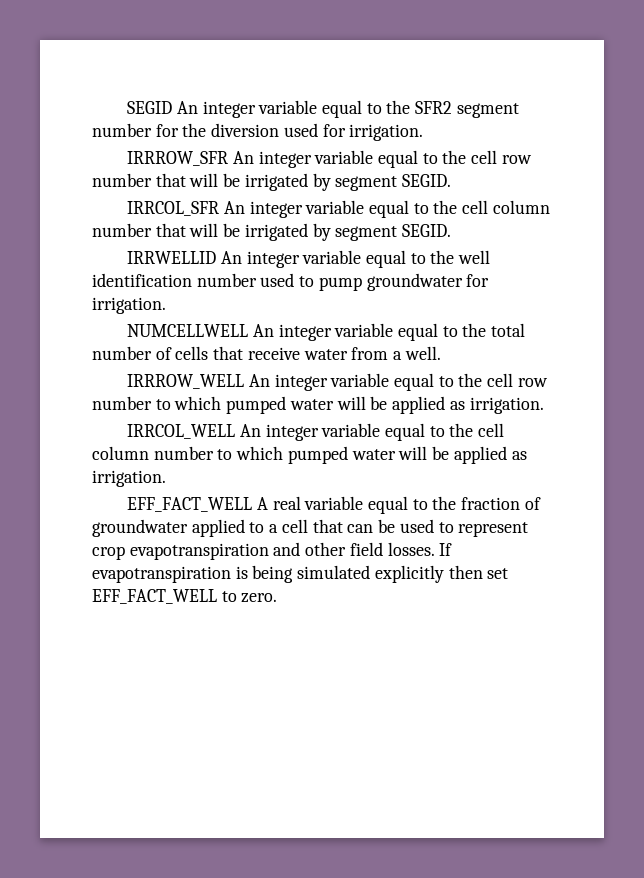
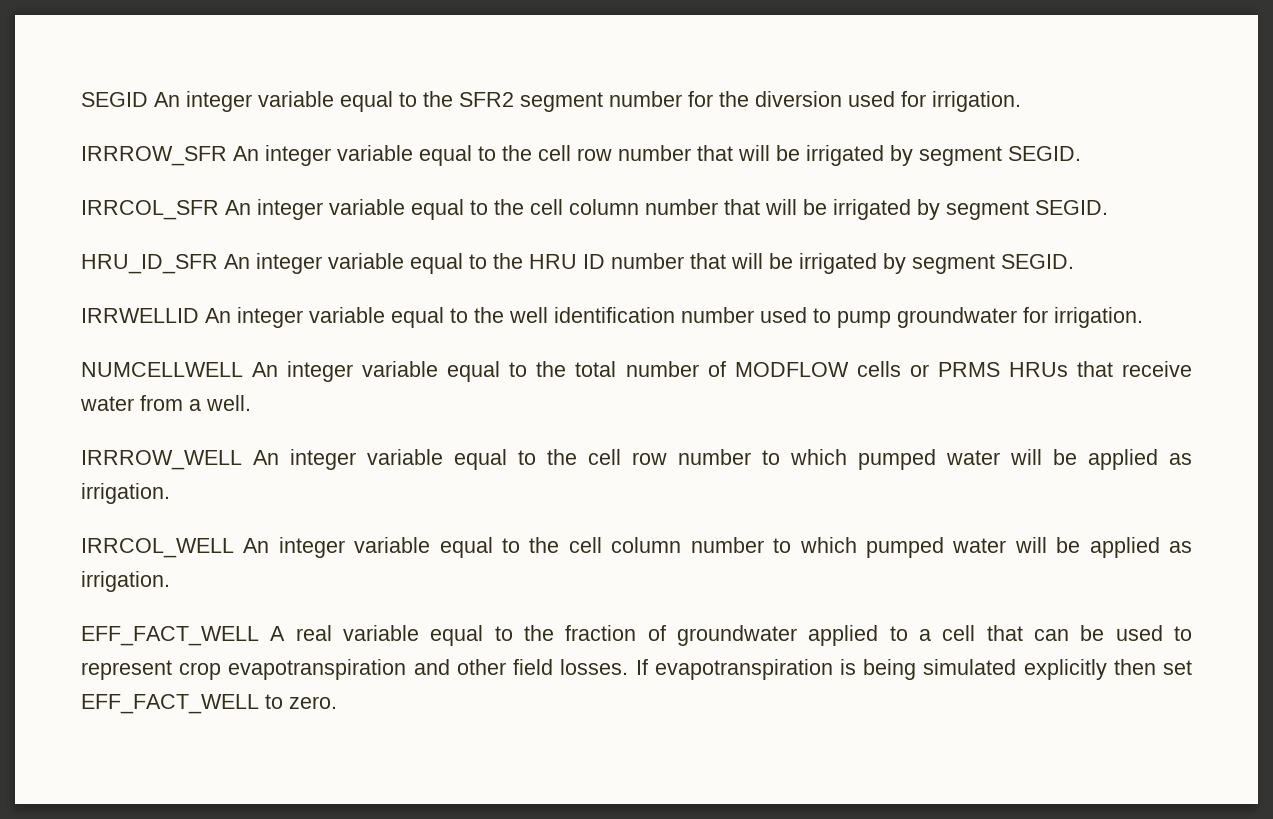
(452, 230) none -> [81,253,1074,274] // HRU_ID_SFR An integer variable equal to the HRU ID number that will be irrigated by segment SEGID.
[175,346,209,360] cells -> [734,361,1068,377] MODFLOW cells or PRMS HRUs

